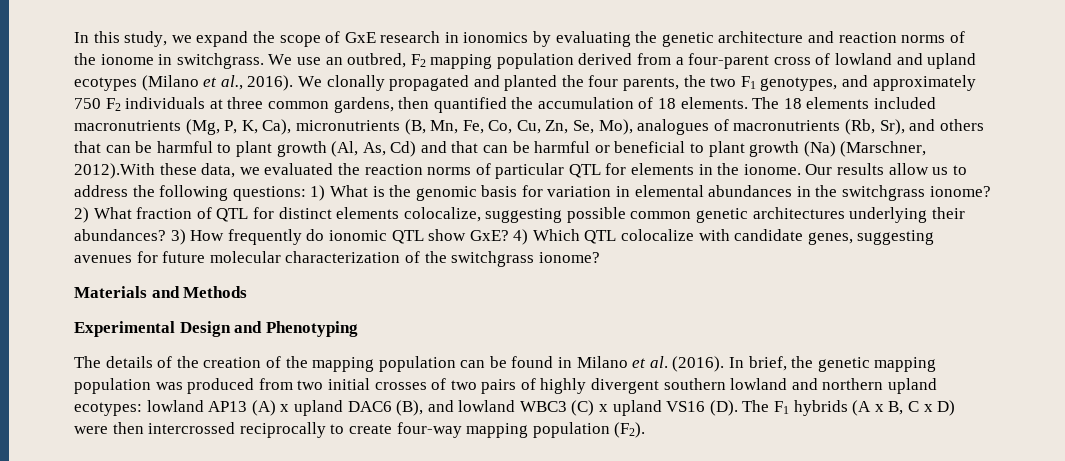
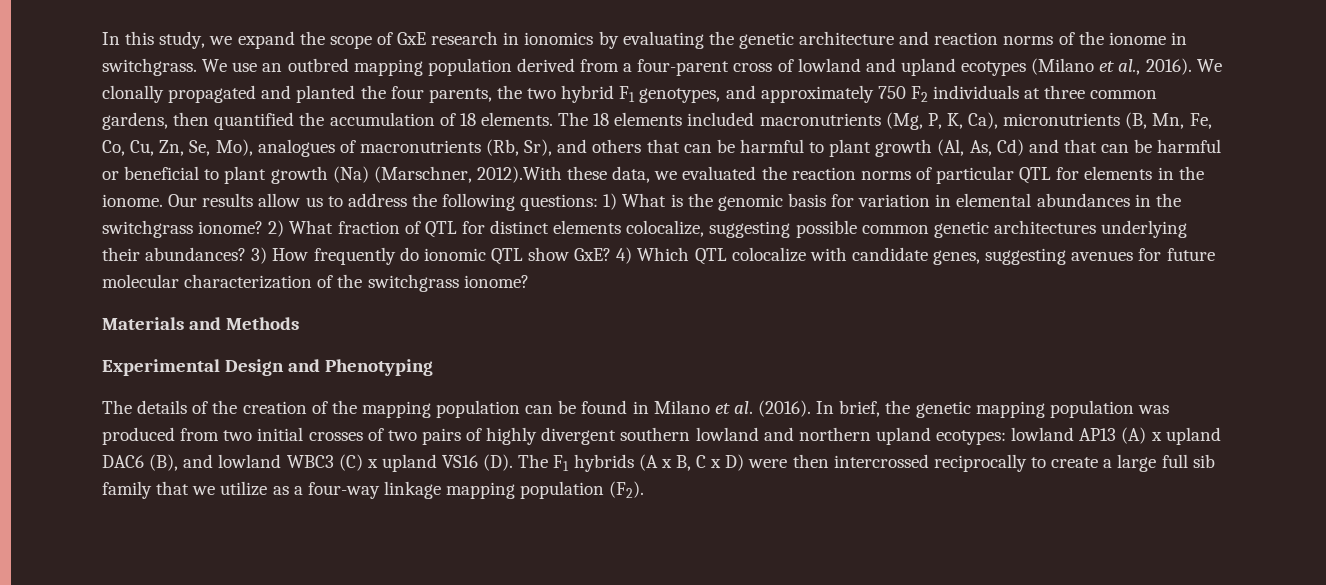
[347,53,426,68] outbred, F2 -> [287,58,349,72] outbred
(737, 82) none -> [561,85,615,103] hybrid
[396,422,462,438] four-way -> [1103,454,1215,472] [102,481,441,499] a large full sib family that we utilize as a four-way linkage

